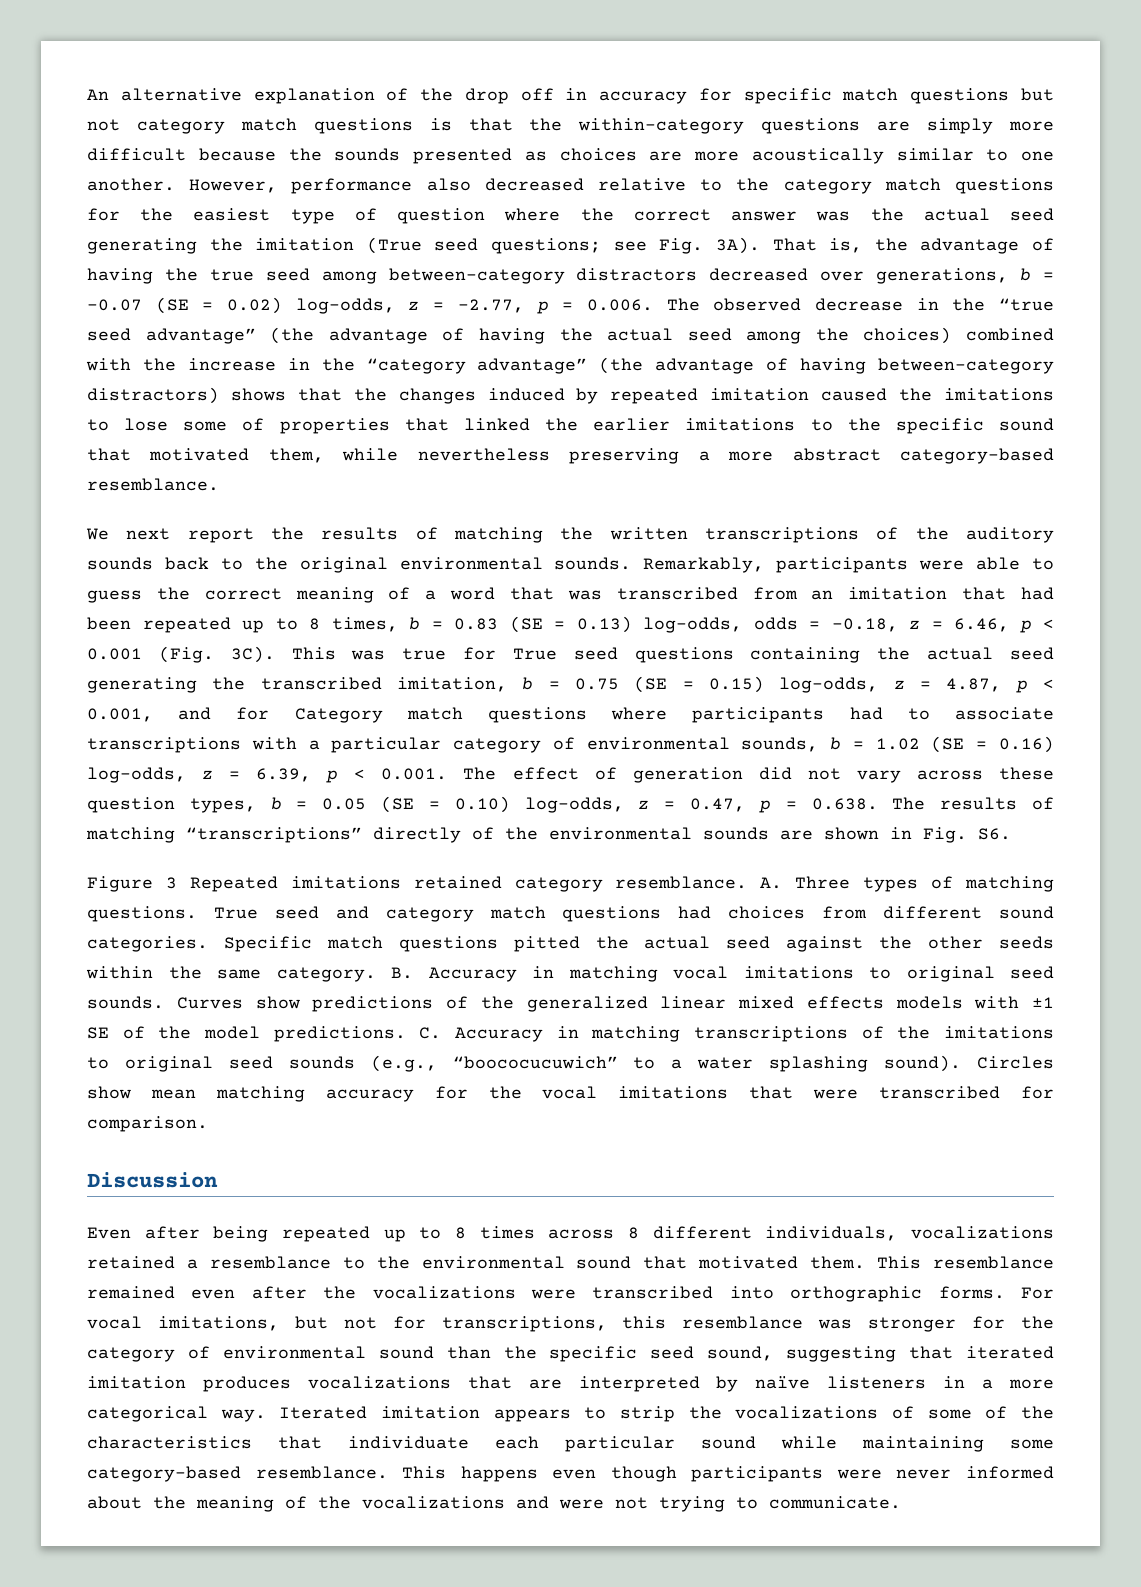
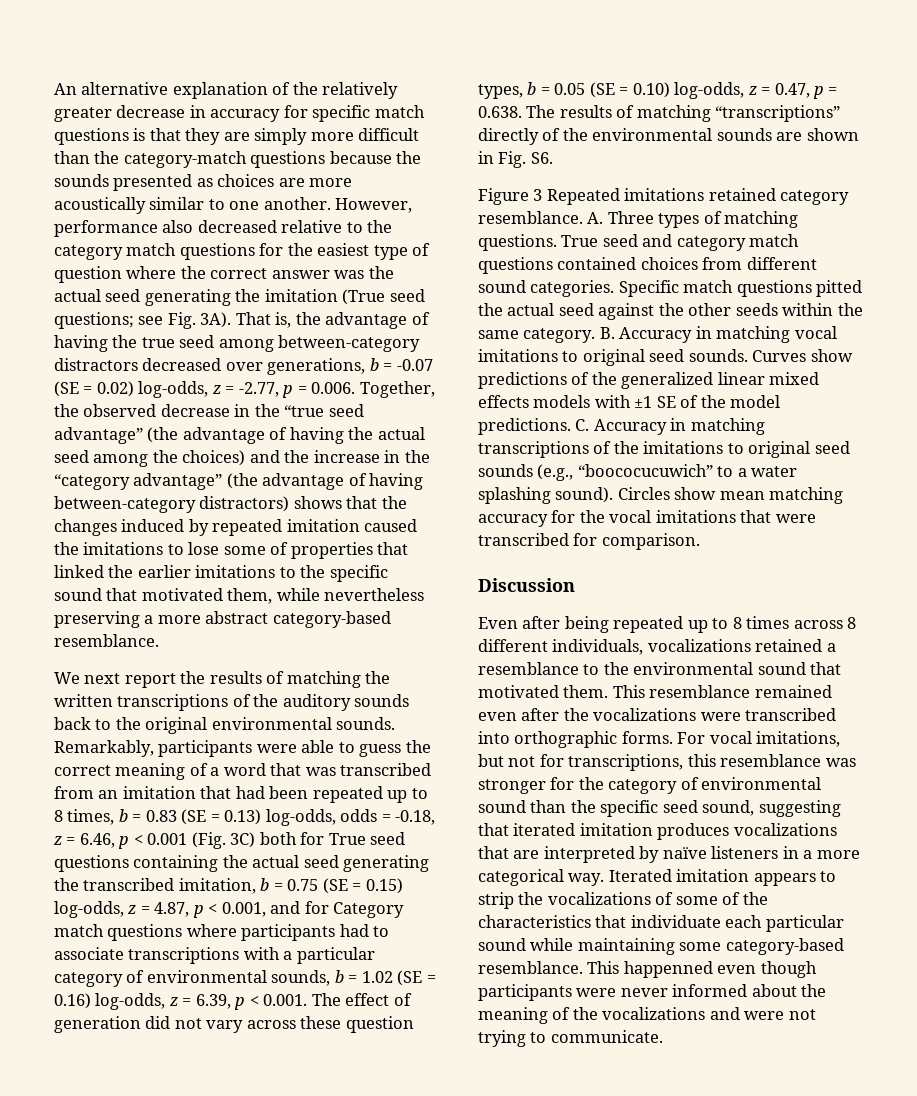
[464,88,554,104] drop off -> [322,82,399,99] [54,105,186,122] relatively greater decrease
[1020,88,1054,101] [87,118,1054,134] [87,148,186,161] but not category match questions is that the within-category questions are simply more difficult -> [133,128,420,145] [54,151,326,168] is that they are simply more difficult than the category-match questions
[666,298,700,311] The -> [359,381,435,398] [54,404,79,417] Together, the
[966,328,1054,341] [86,358,131,371] combined with -> [249,450,280,463] and
[230,646,447,663] 3C). This was true -> [230,832,297,848] 3C) both
[678,906,712,919] had -> [557,257,637,270] contained
[460,1466,538,1482] happens -> [623,961,713,978] happenned

